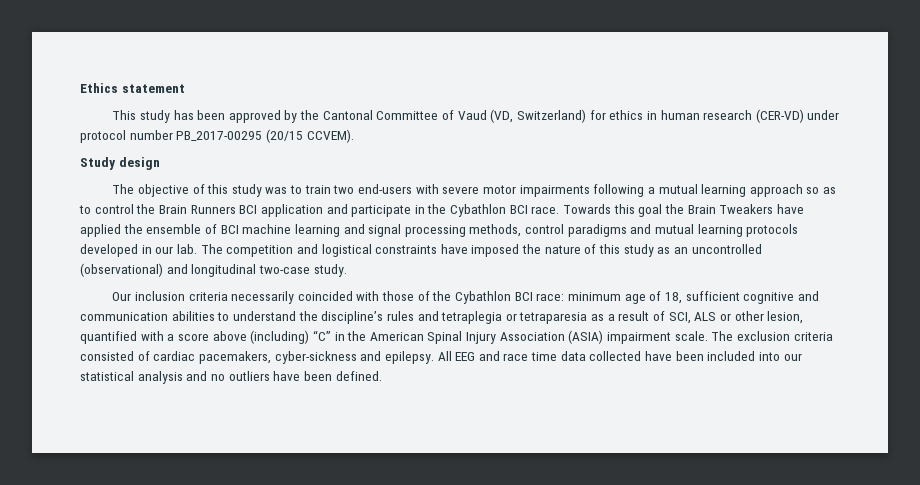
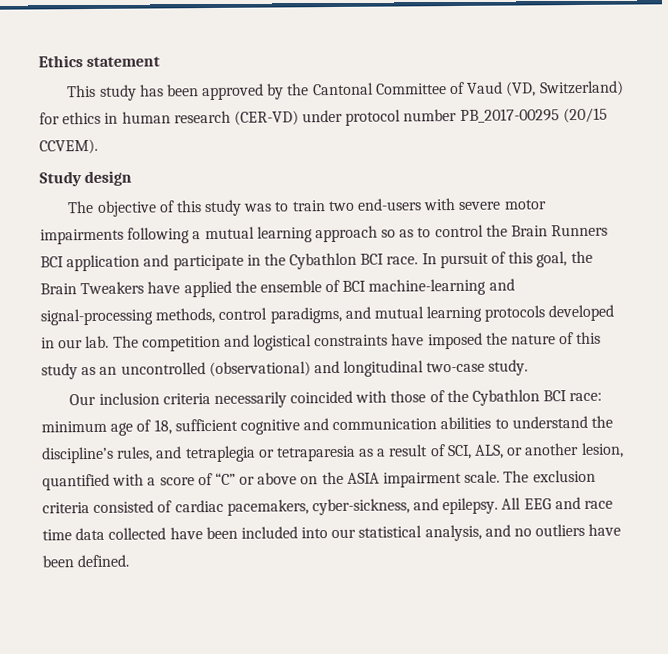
[563,204,663,217] Towards this goal -> [421,251,568,269] In pursuit of this goal,
[242,224,466,237] machine learning and signal processing -> [368,278,515,296] [40,308,153,326] machine-learning and signal-processing
[567,224,627,237] paradigms -> [269,306,342,324] paradigms,
[386,311,414,321] rules -> [116,446,154,462] rules,
[694,311,764,321] ALS or other -> [474,442,580,459] ALS, or another
[212,330,604,344] above (including) “C” in the American Spinal Injury Association (ASIA) -> [197,471,380,486] of “C” or above on the ASIA
[274,351,357,364] cyber-sickness -> [311,498,410,516] cyber-sickness,
[137,371,183,384] analysis -> [424,524,482,542] analysis,

